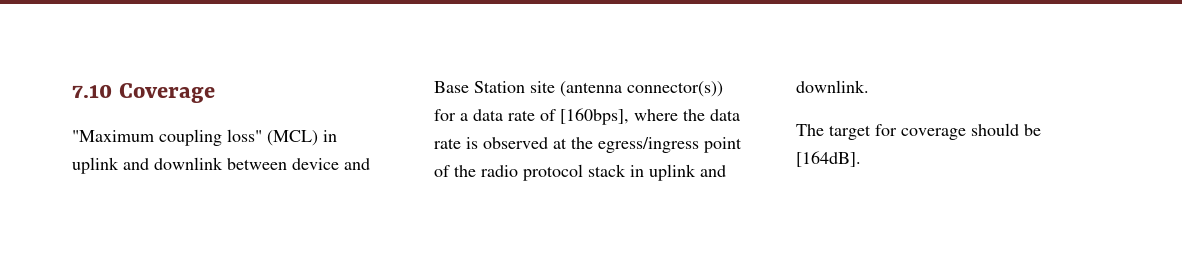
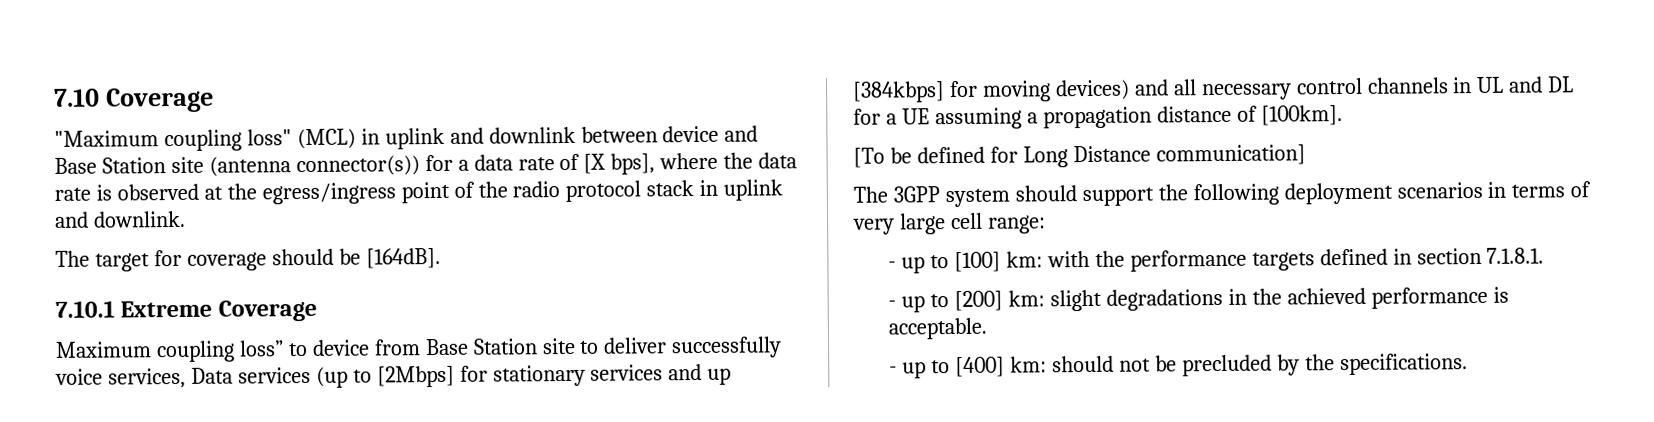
[560,108,629,125] [160bps], -> [583,153,656,175] [X bps],
(861, 159) none -> [55,299,317,322] [55,336,783,363] [55,363,732,389] [853,76,1575,103] [853,105,1343,130] [853,144,1306,168] [853,181,1592,208] [853,212,1046,235] [888,247,1545,274] [888,286,1509,313] [888,317,988,340] [889,353,1468,379] // 7.10.1 Extreme Coverage // Maximum coupling loss” to device from Base Station site to deliver successfully voice services, Data services (up to [2Mbps] for stationary services and up [384kbps] for moving devices) and all necessary control channels in UL and DL for a UE assuming a propagation distance of [100km]. // [To be defined for Long Distance communication] // The 3GPP system should support the following deployment scenarios in terms of very large cell range: // - up to [100] km: with the performance targets defined in section 7.1.8.1. // - up to [200] km: slight degradations in the achieved performance is acceptable. // - up to [400] km: should not be precluded by the specifications.

